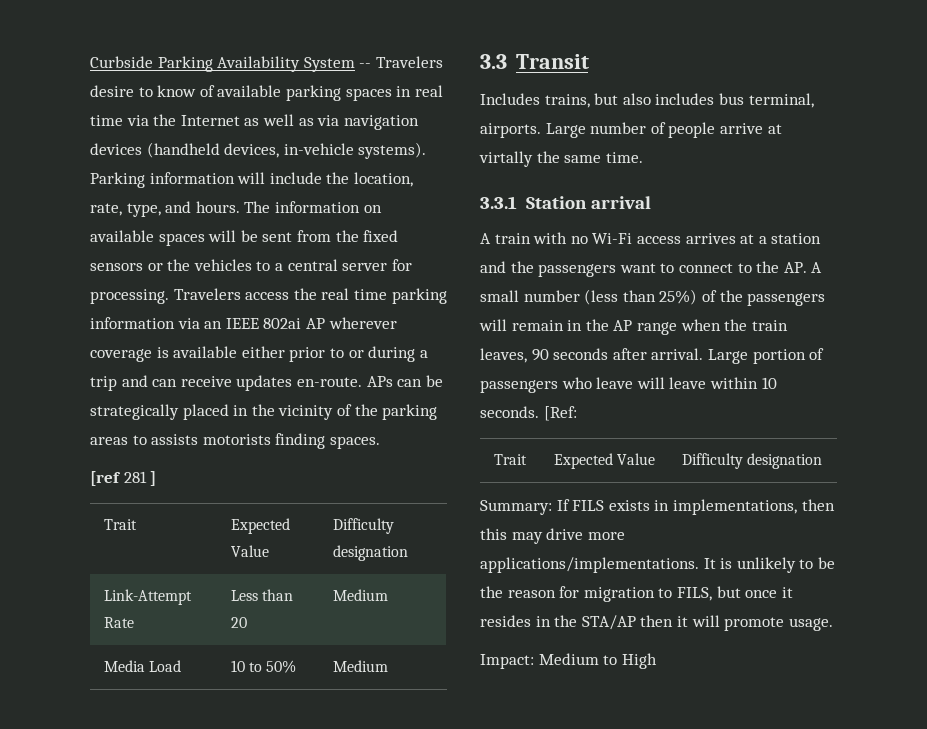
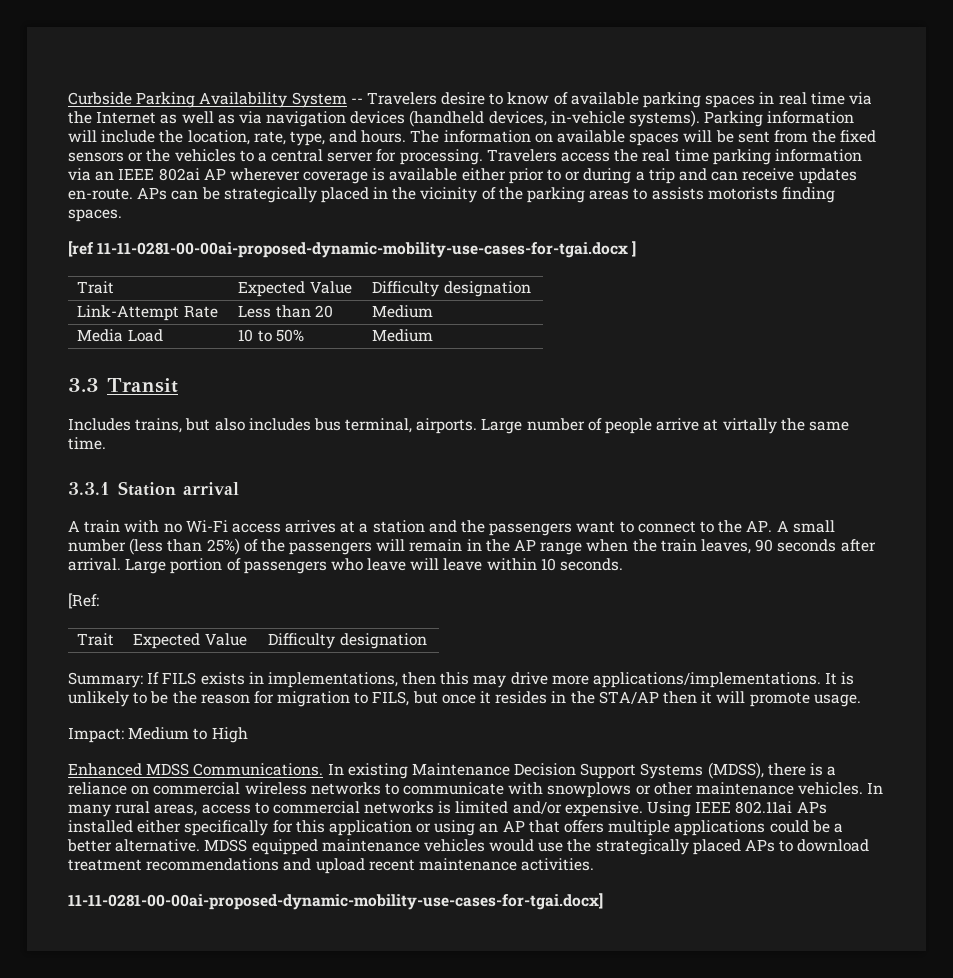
[123,471,147,483] 281 -> [97,242,629,258] 11-11-0281-00-00ai-proposed-dynamic-mobility-use-cases-for-tgai.docx
(539, 412) none -> (624, 564) //
(657, 661) none -> [68,762,837,779] [68,782,884,798] [68,801,827,817] [68,820,843,836] [67,839,870,855] [68,858,595,874] [68,893,603,910] // Enhanced MDSS Communications. In existing Maintenance Decision Support Systems (MDSS), there is a reliance on commercial wireless networks to communicate with snowplows or other maintenance vehicles. In many rural areas, access to commercial networks is limited and/or expensive. Using IEEE 802.11ai APs installed either specifically for this application or using an AP that offers multiple applications could be a better alternative. MDSS equipped maintenance vehicles would use the strategically placed APs to download treatment recommendations and upload recent maintenance activities. // 11-11-0281-00-00ai-proposed-dynamic-mobility-use-cases-for-tgai.docx]

